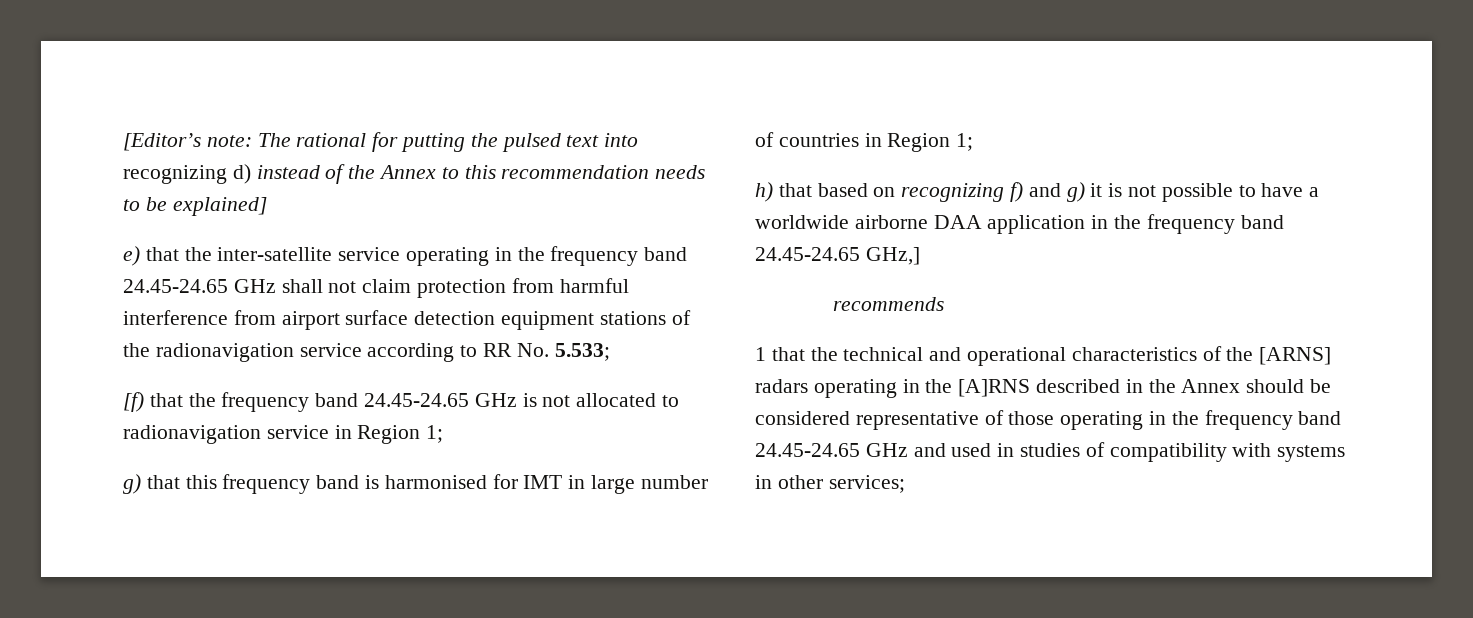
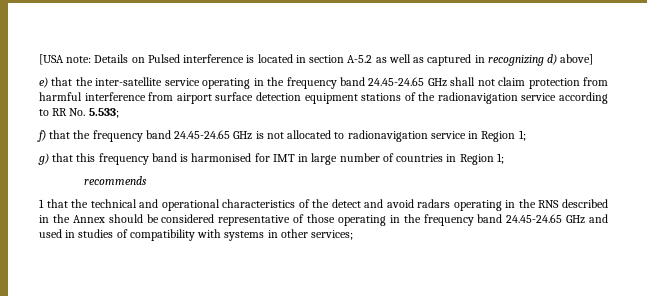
[123,132,639,152] [123,164,706,184] [123,197,267,216] [Editor’s note: The rational for putting the pulsed text into recognizing d) instead of the Annex to this recommendation needs to be explained] -> [39,54,594,66] [USA note: Details on Pulsed interference is located in section A-5.2 as well as captured in recognizing d) above]
[123,392,144,412] [f) -> [37,130,46,142] f)
[755,182,1320,202] [755,214,1284,234] [755,247,920,265] // h) that based on recognizing f) and g) it is not possible to have a worldwide airborne DAA application in the frequency band 24.45-24.65 GHz,] -> (504, 158) none
[1259,347,1332,365] [ARNS] -> [331,199,414,208] detect and avoid
[958,379,1031,397] [A]RNS -> [538,200,560,208] RNS

